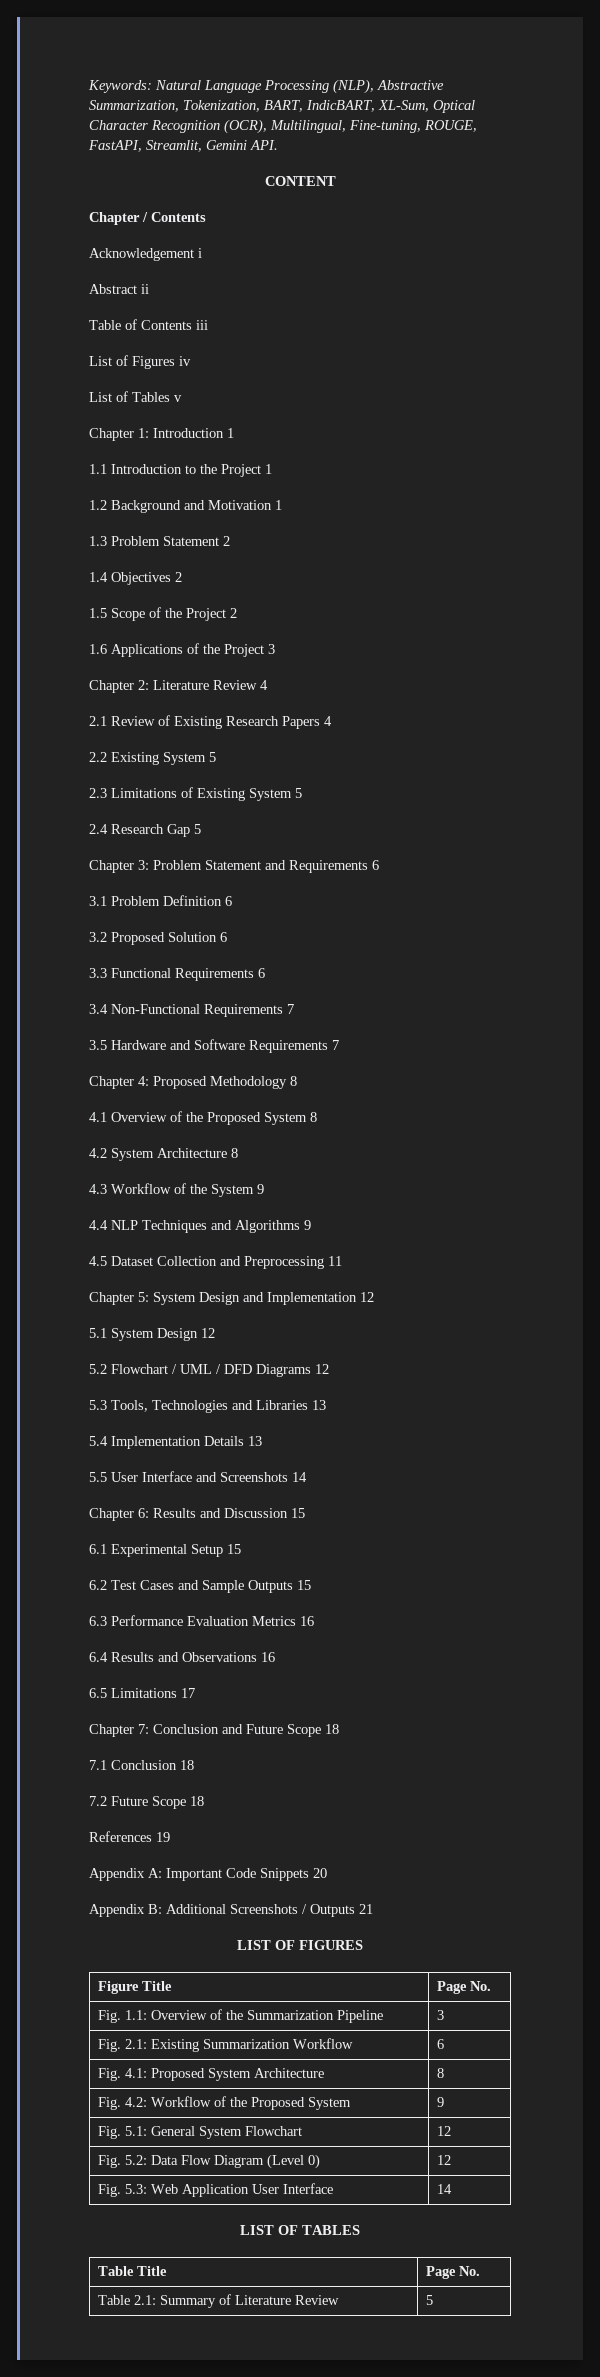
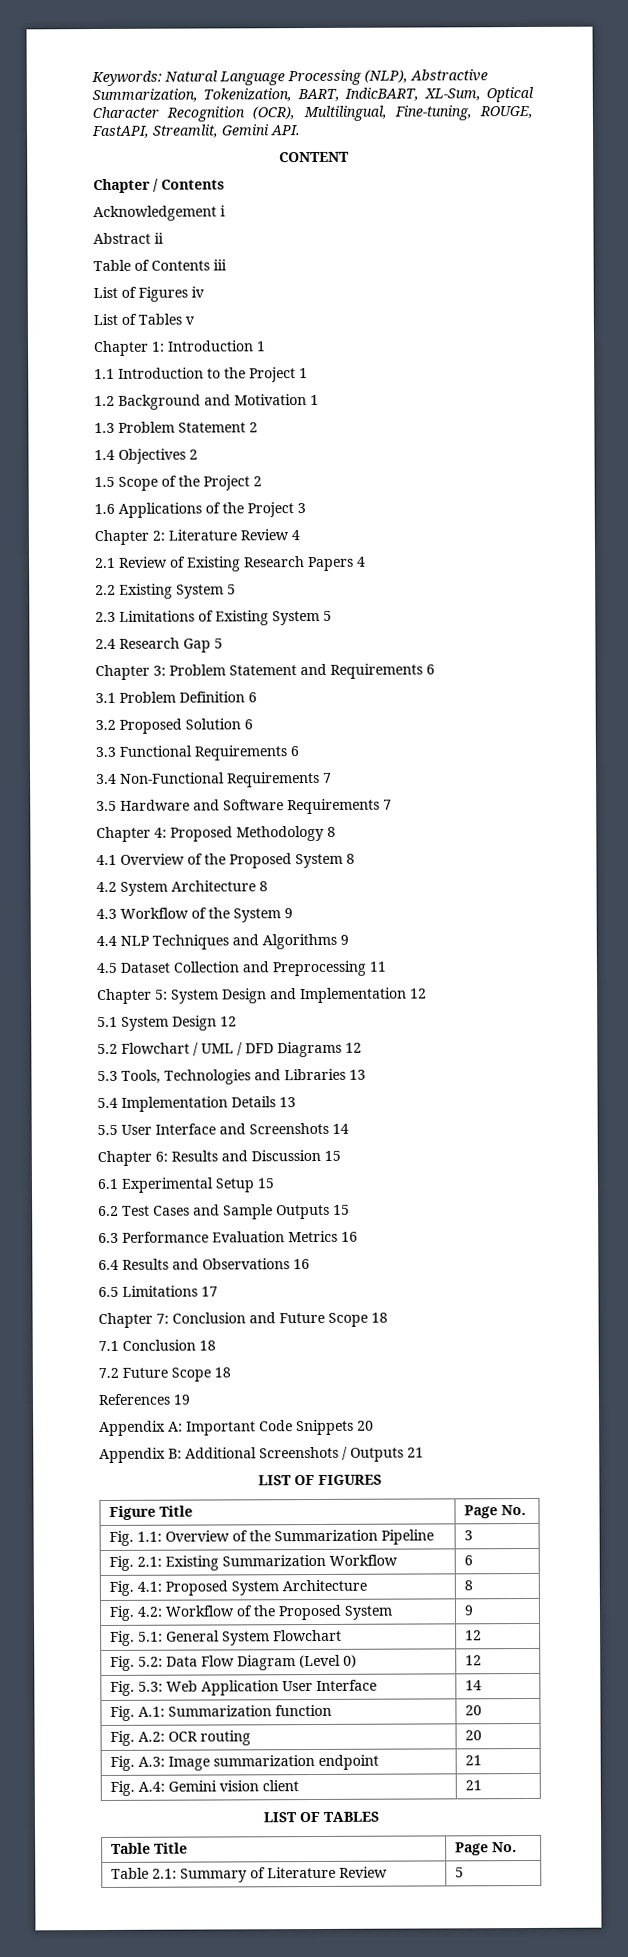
(453, 2189) none -> [109,1704,332,1721] [464,1705,482,1716] [109,1730,251,1746] [464,1730,482,1741] [109,1754,379,1771] [464,1755,482,1766] [109,1780,299,1796] [464,1780,482,1791] // Fig. A.1: Summarization function | 20 // Fig. A.2: OCR routing | 20 // Fig. A.3: Image summarization endpoint | 21 // Fig. A.4: Gemini vision client | 21

